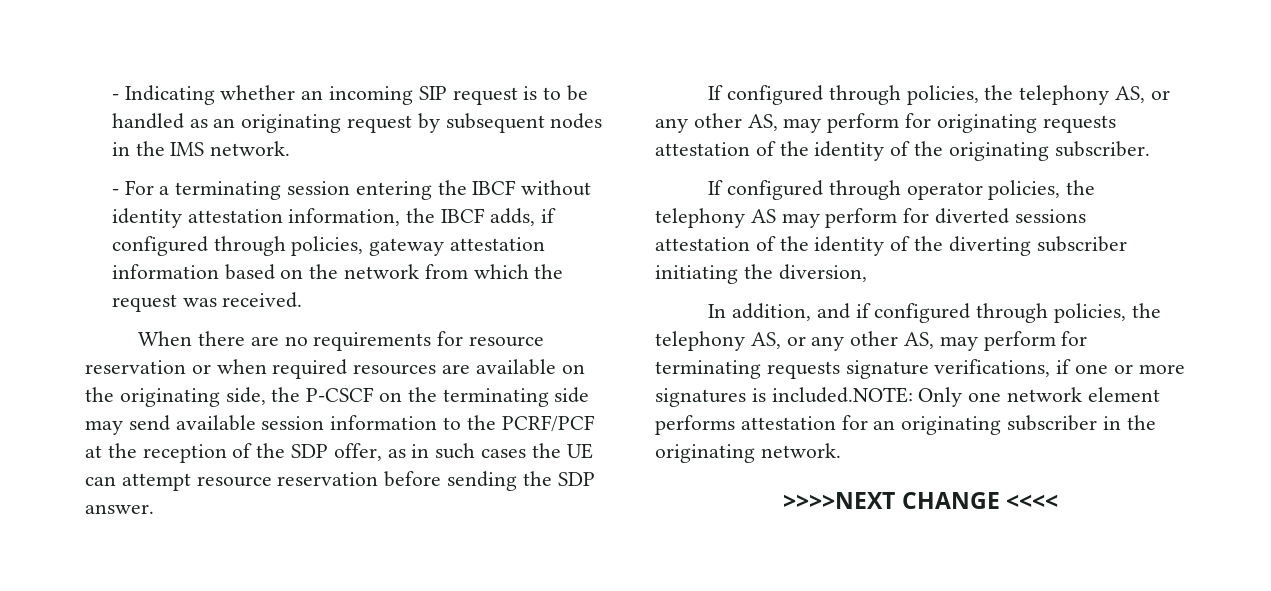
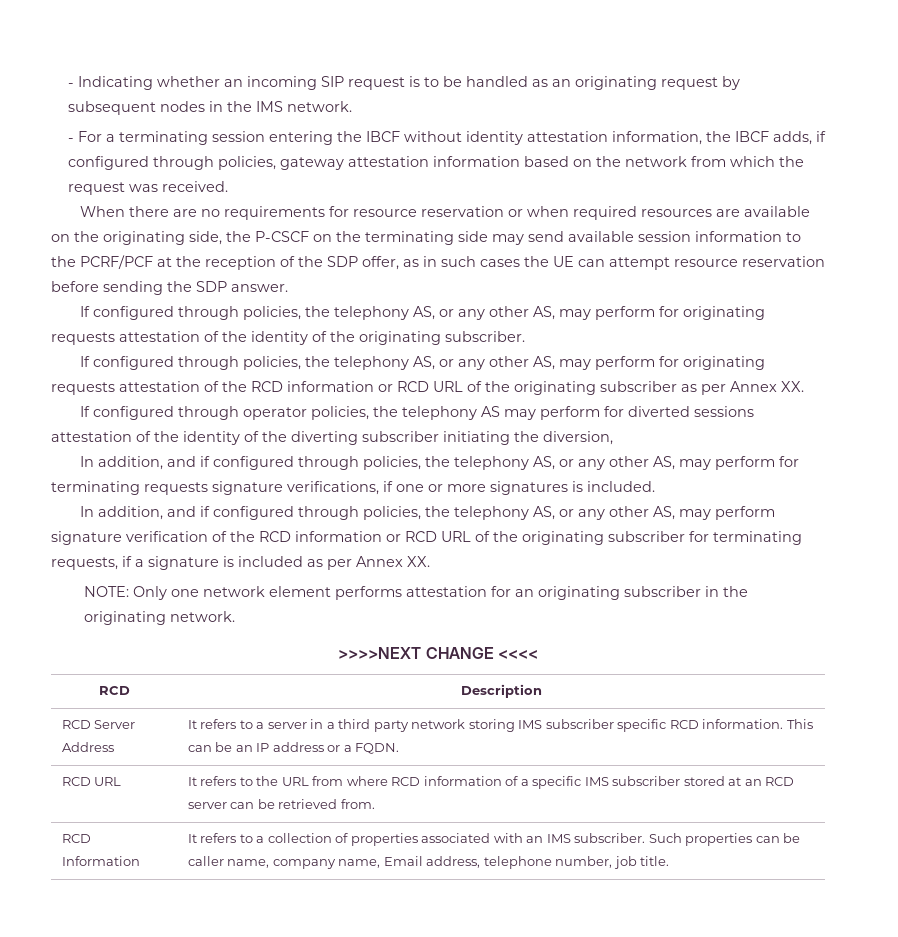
(1150, 149) none -> [80,356,766,370] [51,381,804,395] // If configured through policies, the telephony AS, or any other AS, may perform for originating requests attestation of the RCD information or RCD URL of the originating subscriber as per Annex XX.
[771,387,913,403] included.NOTE: -> [587,481,655,492] [80,506,776,520] [51,531,802,545] [51,556,430,570] [84,586,130,597] included. // In addition, and if configured through policies, the telephony AS, or any other AS, may perform signature verification of the RCD information or RCD URL of the originating subscriber for terminating requests, if a signature is included as per Annex XX. // NOTE:
(1058, 501) none -> [99,686,130,695] [460,684,542,698] [61,720,136,729] [61,742,114,752] [187,719,813,732] [187,742,400,754] [61,777,122,786] [187,776,795,789] [187,799,375,809] [61,834,91,843] [61,856,140,866] [187,833,801,846] [187,856,670,869] // RCD | Description // RCD Server Address | It refers to a server in a third party network storing IMS subscriber specific RCD information. This can be an IP address or a FQDN. // RCD URL | It refers to the URL from where RCD information of a specific IMS subscriber stored at an RCD server can be retrieved from. // RCD Information | It refers to a collection of properties associated with an IMS subscriber. Such properties can be caller name, company name, Email address, telephone number, job title.

